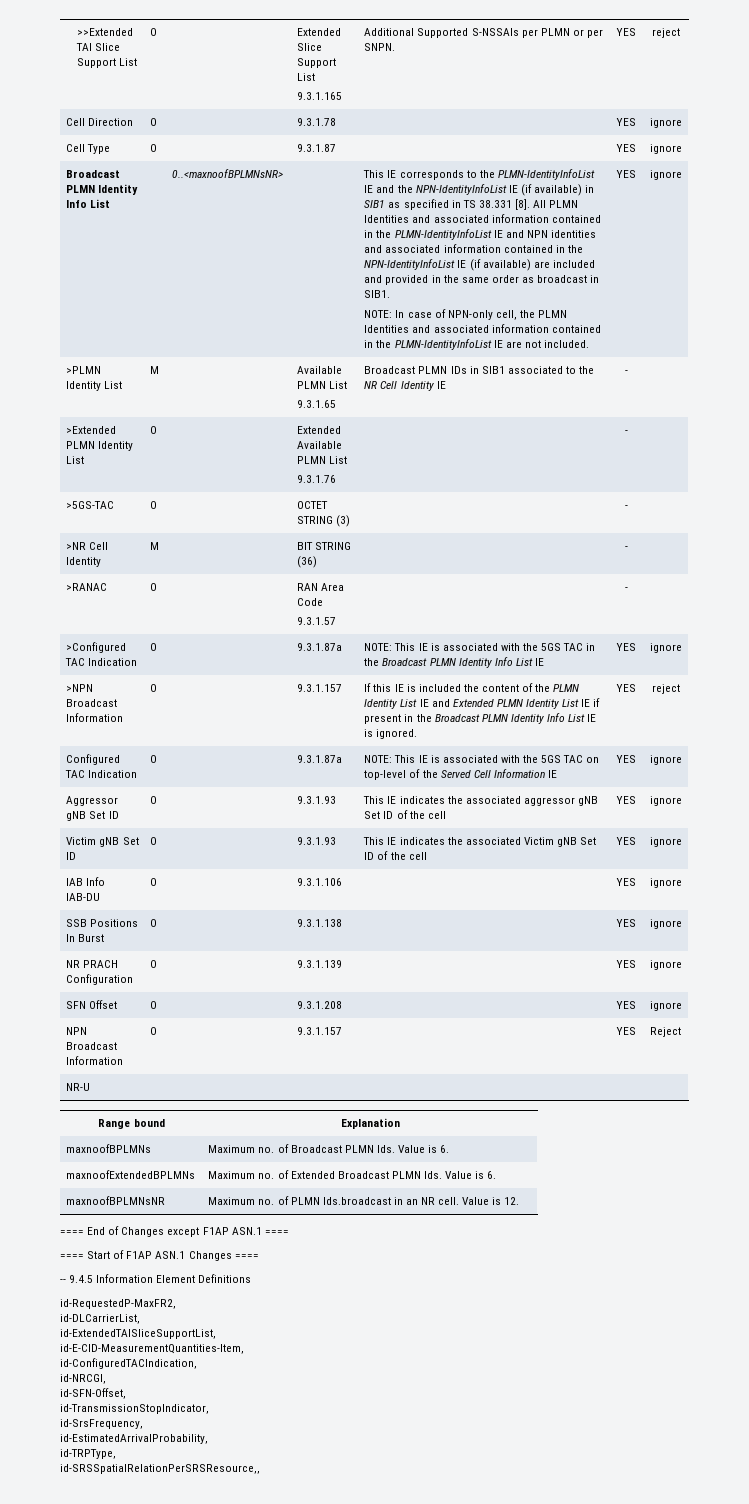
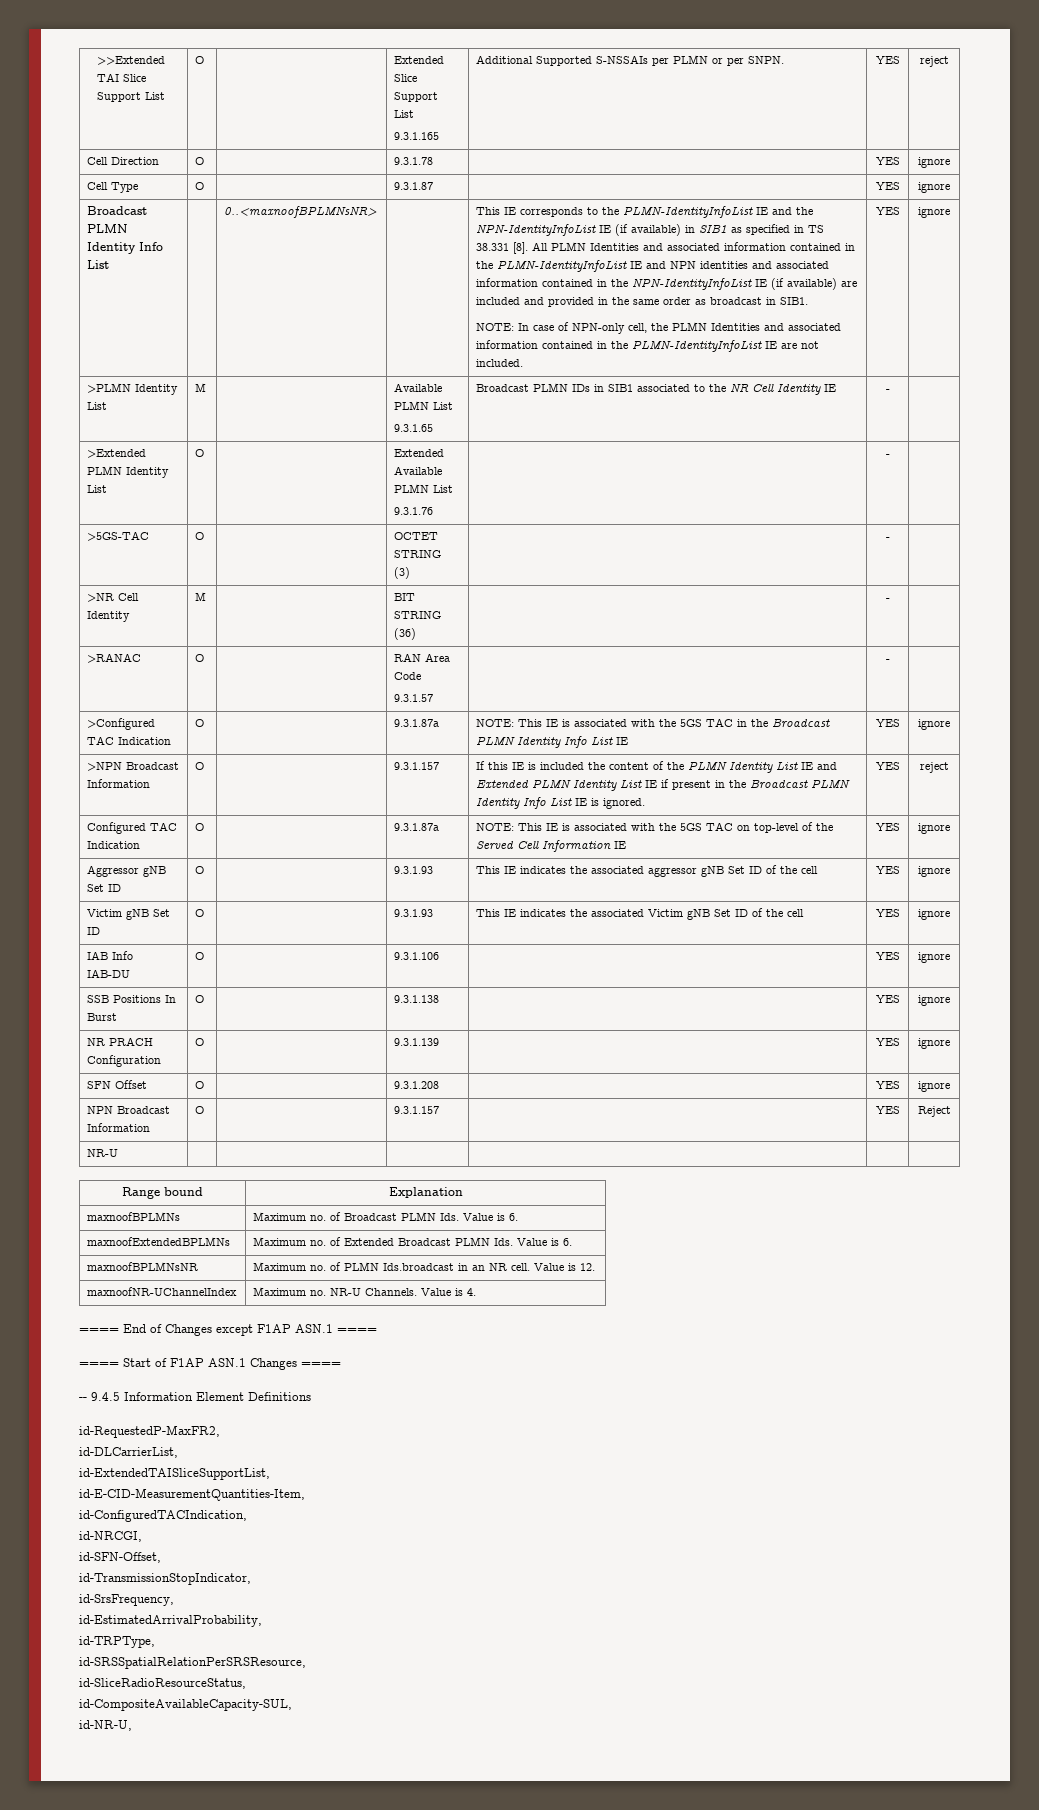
(520, 1201) none -> [87,1287,238,1296] [253,1287,477,1296] // maxnoofNR-UChannelIndex | Maximum no. NR-U Channels. Value is 4.
[60,1464,260,1474] id-SRSSpatialRelationPerSRSResource,, -> [79,1657,306,1669] [79,1678,246,1689] [79,1699,292,1711] [79,1720,132,1731] id-SRSSpatialRelationPerSRSResource, // id-SliceRadioResourceStatus, // id-CompositeAvailableCapacity-SUL, // id-NR-U,

